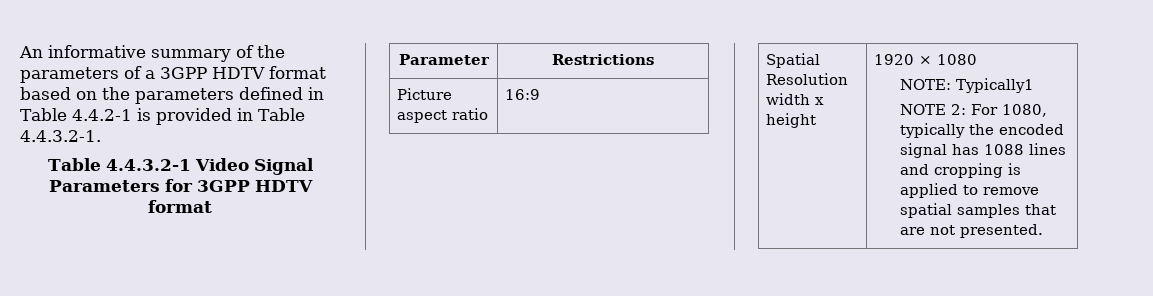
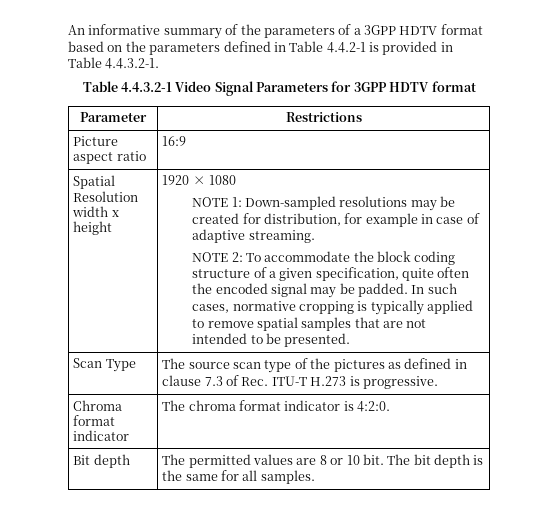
[900,78,1035,93] [900,104,1048,117] [900,123,1065,138] [900,143,1067,158] [900,164,930,175] NOTE: Typically1 // NOTE 2: For 1080, typically the encoded signal has 1088 lines and -> [192,196,456,211] [192,213,480,227] [192,229,315,243] [192,251,456,265] [192,267,470,281] [192,283,457,298] [192,301,296,313] NOTE 1: Down-sampled resolutions may be created for distribution, for example in case of adaptive streaming. // NOTE 2: To accommodate the block coding structure of a given specification, quite often the encoded signal may be padded. In such cases, normative
(1022, 169) none -> [370,300,424,315] typically
[960,224,1044,238] presented. -> [192,333,351,347] [73,358,136,372] [162,358,467,373] [162,375,438,389] [73,400,123,411] [73,415,116,426] [73,430,130,441] [162,400,391,412] [73,454,130,468] [162,454,484,468] [162,470,315,484] intended to be presented. // Scan Type | The source scan type of the pictures as defined in clause 7.3 of Rec. ITU-T H.273 is progressive. // Chroma format indicator | The chroma format indicator is 4:2:0. // Bit depth | The permitted values are 8 or 10 bit. The bit depth is the same for all samples.

